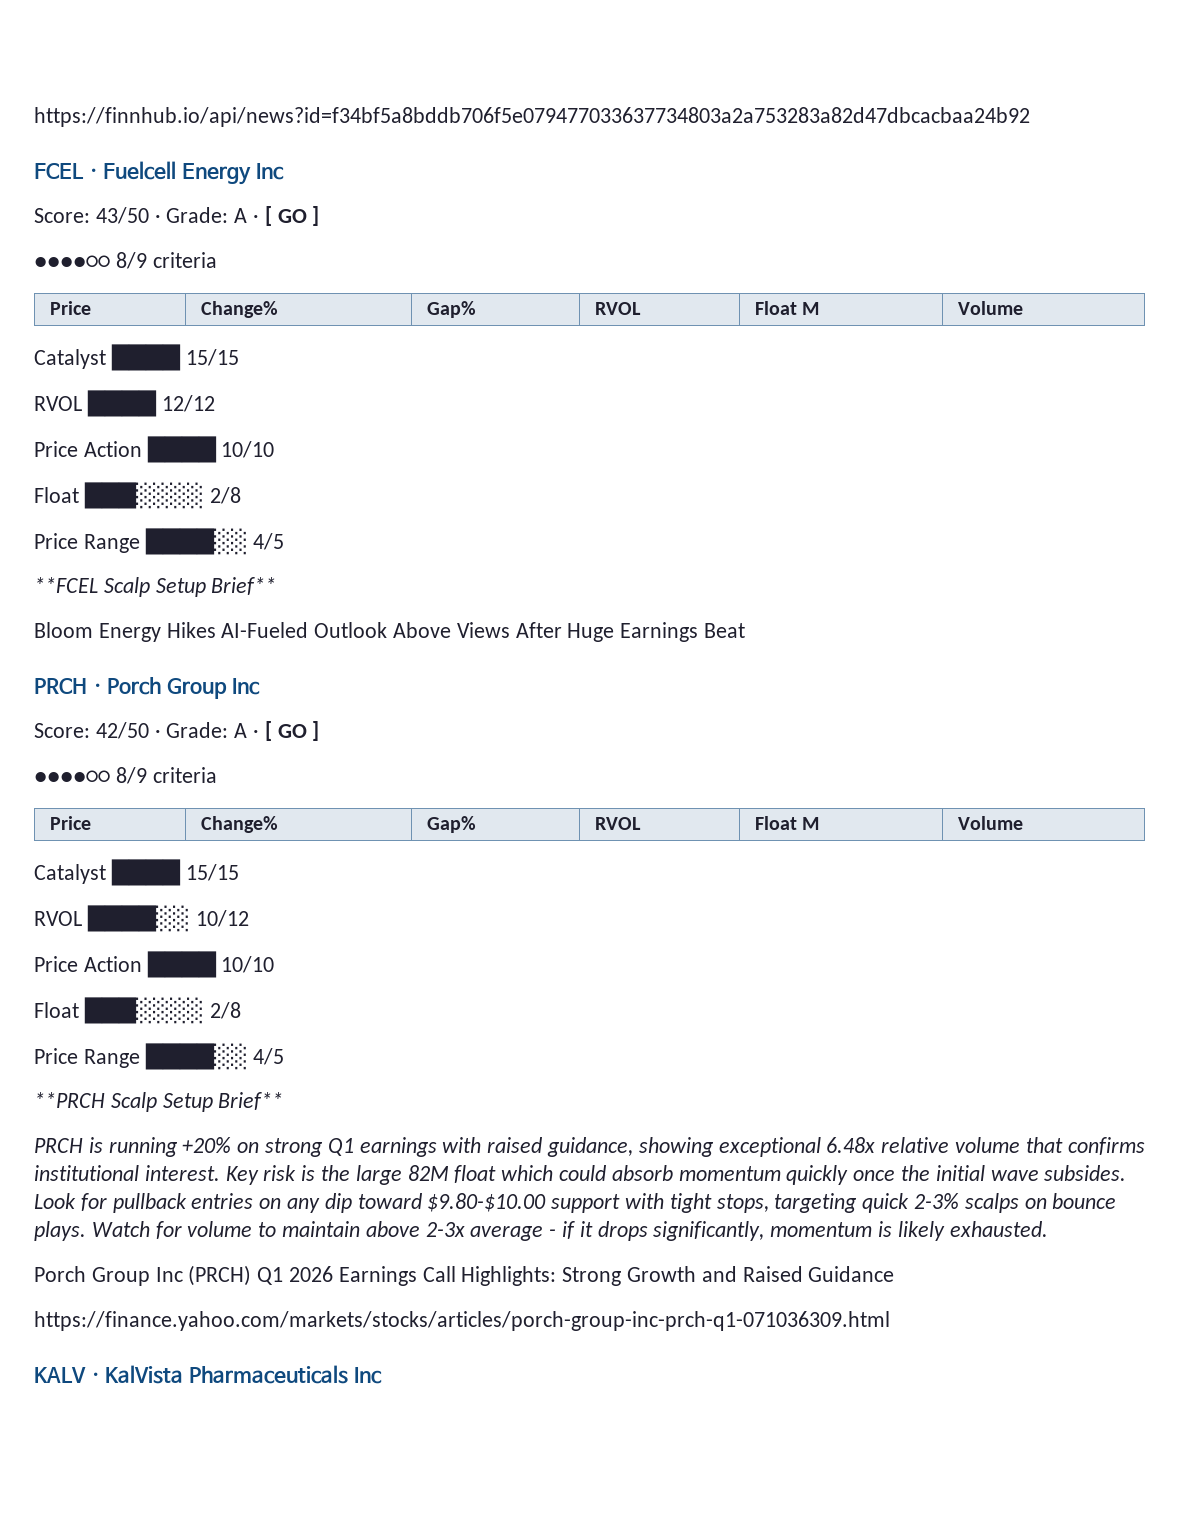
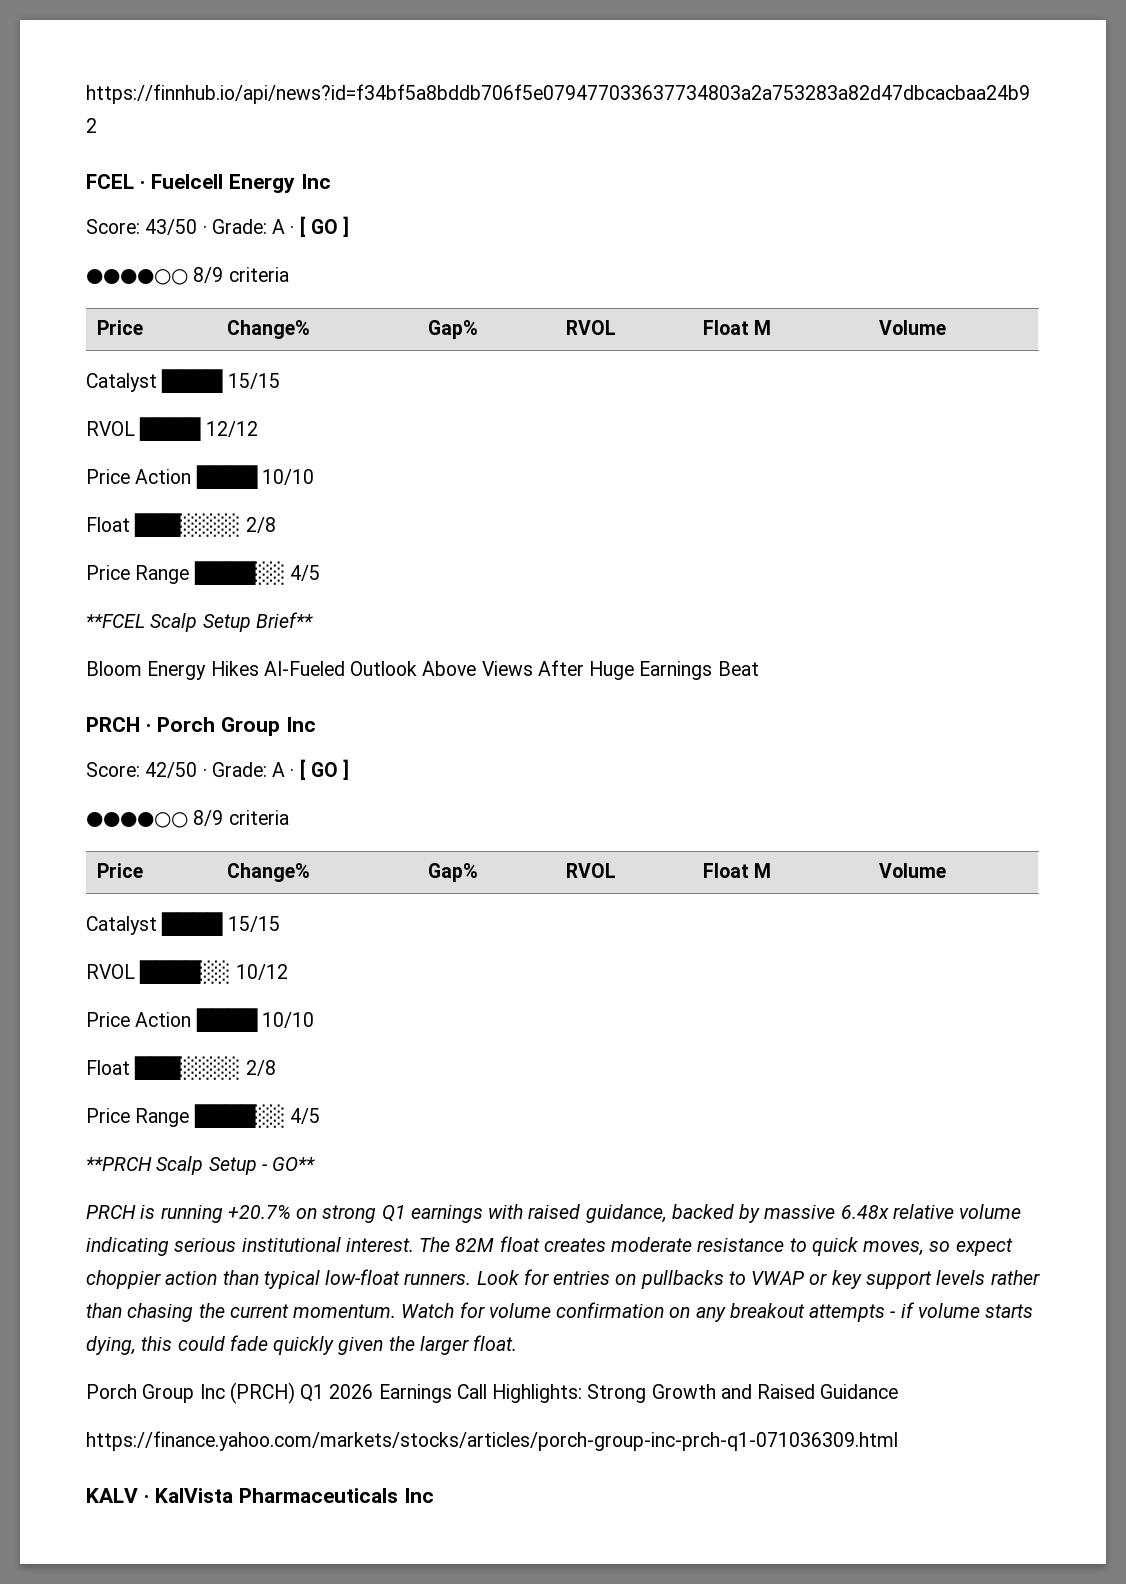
[218,1092,284,1110] Brief** -> [261,1157,316,1171] - GO**
[182,1137,232,1153] +20% -> [227,1205,291,1219] +20.7%
[638,1137,1145,1157] [34,1165,1127,1185] showing exceptional 6.48x relative volume that confirms institutional interest. Key risk is the large 82M float which could absorb momentum quickly once the initial wave subsides. -> [671,1204,1022,1223] [86,1236,1013,1256] [86,1269,472,1289] backed by massive 6.48x relative volume indicating serious institutional interest. The 82M float creates moderate resistance to quick moves, so expect choppier action than typical low-float runners.
[112,1193,187,1213] pullback -> (549, 1277) none
[287,1193,1117,1213] [34,1221,1048,1241] any dip toward $9.80-$10.00 support with tight stops, targeting quick 2-3% scalps on bounce plays. Watch for volume to maintain above 2-3x average - if it drops significantly, momentum is likely exhausted. -> [640,1270,1040,1289] [86,1302,1034,1322] [86,1335,518,1355] pullbacks to VWAP or key support levels rather than chasing the current momentum. Watch for volume confirmation on any breakout attempts - if volume starts dying, this could fade quickly given the larger float.

